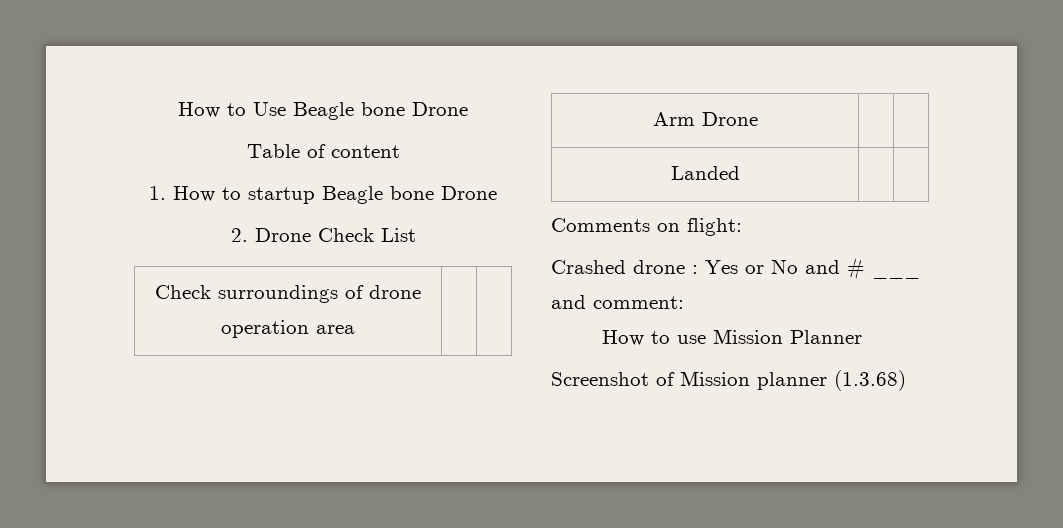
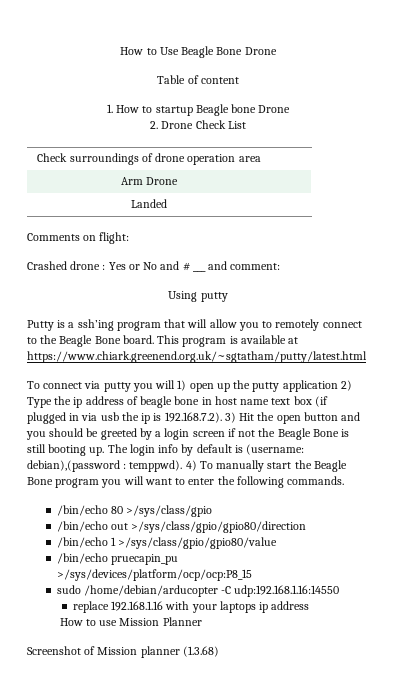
[361,102,405,116] bone -> [216,47,243,55] Bone
(684, 302) none -> [168,291,228,302] [27,319,362,331] [27,335,299,347] [27,351,367,363] [27,380,352,392] [27,396,328,408] [27,412,361,424] [26,428,350,440] [27,444,305,456] [27,460,347,472] [27,476,345,488] [56,505,213,517] [56,521,307,533] [56,537,278,549] [56,553,178,565] [56,569,252,581] [56,585,340,597] [72,601,310,613] // Using putty // Putty is a ssh’ing program that will allow you to remotely connect to the Beagle Bone board. This program is available at https://www.chiark.greenend.org.uk/~sgtatham/putty/latest.html // To connect via putty you will 1) open up the putty application 2) Type the ip address of beagle bone in host name text box (if plugged in via usb the ip is 192.168.7.2). 3) Hit the open button and you should be greeted by a login screen if not the Beagle Bone is still booting up. The login info by default is (username: debian),(password : temppwd). 4) To manually start the Beagle Bone program you will want to enter the following commands. // /bin/echo 80 >/sys/class/gpio // /bin/echo out >/sys/class/gpio/gpio80/direction // /bin/echo 1 >/sys/class/gpio/gpio80/value // /bin/echo pruecapin_pu >/sys/devices/platform/ocp/ocp:P8_15 // sudo /home/debian/arducopter -C udp:192.168.1.16:14550 // replace 192.168.1.16 with your laptops ip address

